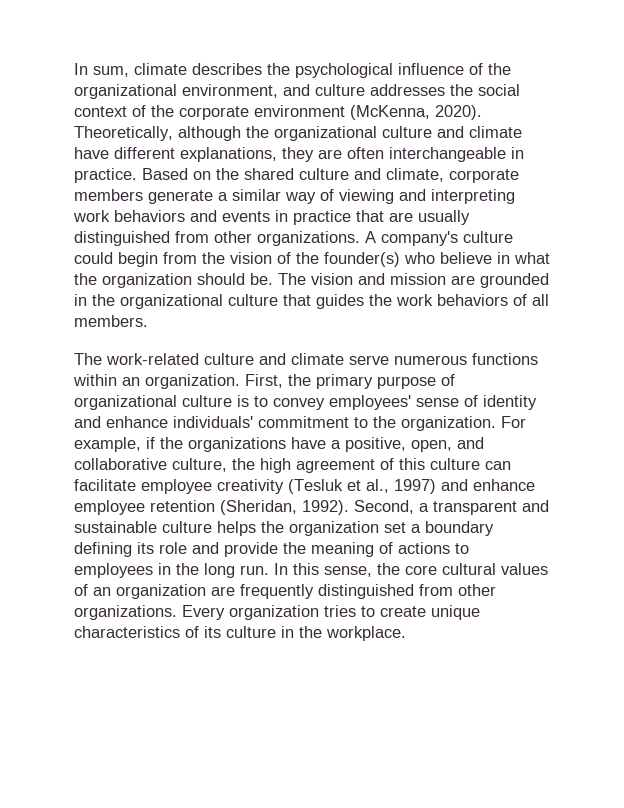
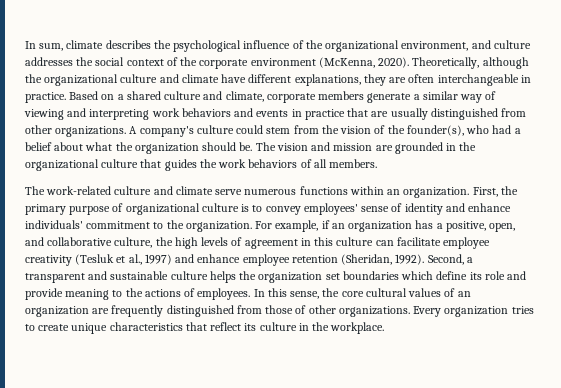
[216,168,239,180] the -> [117,94,124,100] a
[118,252,158,267] begin -> [266,127,291,134] stem
[324,252,510,267] founder(s) who believe in -> [406,125,521,136] [25,142,84,151] founder(s), who had a belief about
[160,437,326,452] the organizations have -> [331,220,434,232] an organization has
[296,458,394,473] agreement of -> [201,237,311,249] levels of agreement in
[411,521,494,536] [74,542,132,557] a boundary defining -> [342,271,468,280] boundaries which define
[283,542,469,557] [74,563,269,578] the meaning of actions to employees in the long run. -> [65,288,251,300] meaning to the actions of employees.
(453, 590) none -> [265,305,307,314] those of
[185,626,199,638] of -> [185,322,242,331] that reflect

